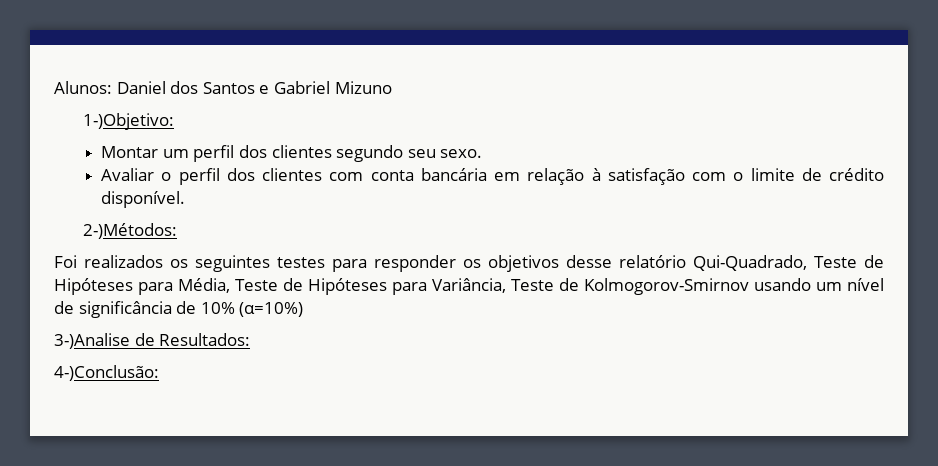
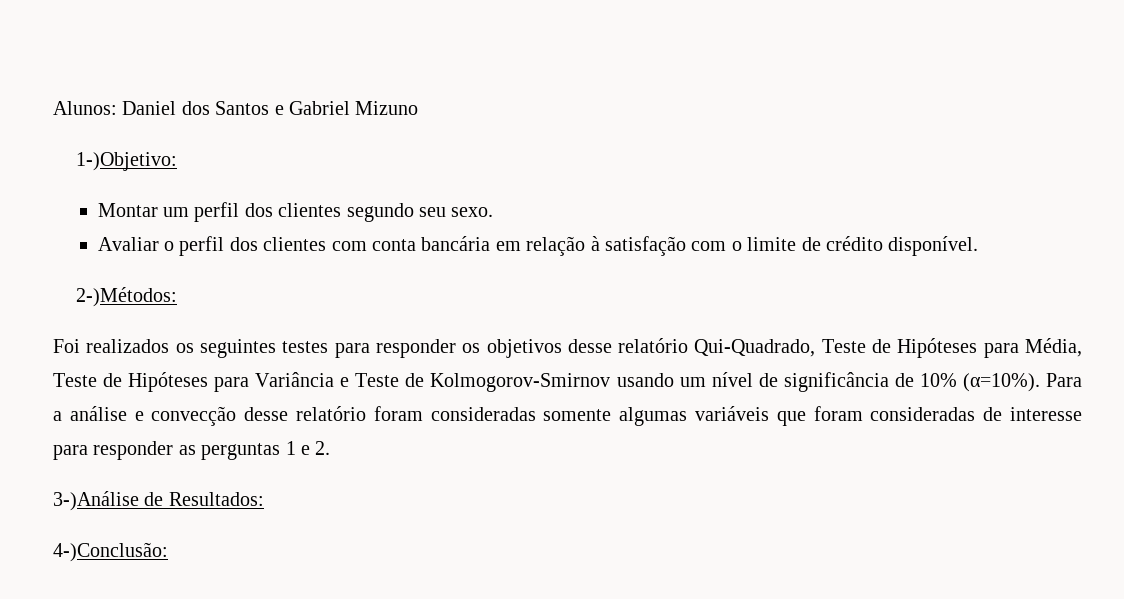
[432,278,507,293] Variância, -> [255,372,350,387] Variância e
[239,302,304,317] [54,333,130,349] (α=10%) // 3-)Analise -> [962,373,1082,392] [53,406,1082,426] [53,441,331,460] [53,491,139,511] (α=10%). Para a análise e convecção desse relatório foram consideradas somente algumas variáveis que foram consideradas de interesse para responder as perguntas 1 e 2. // 3-)Análise

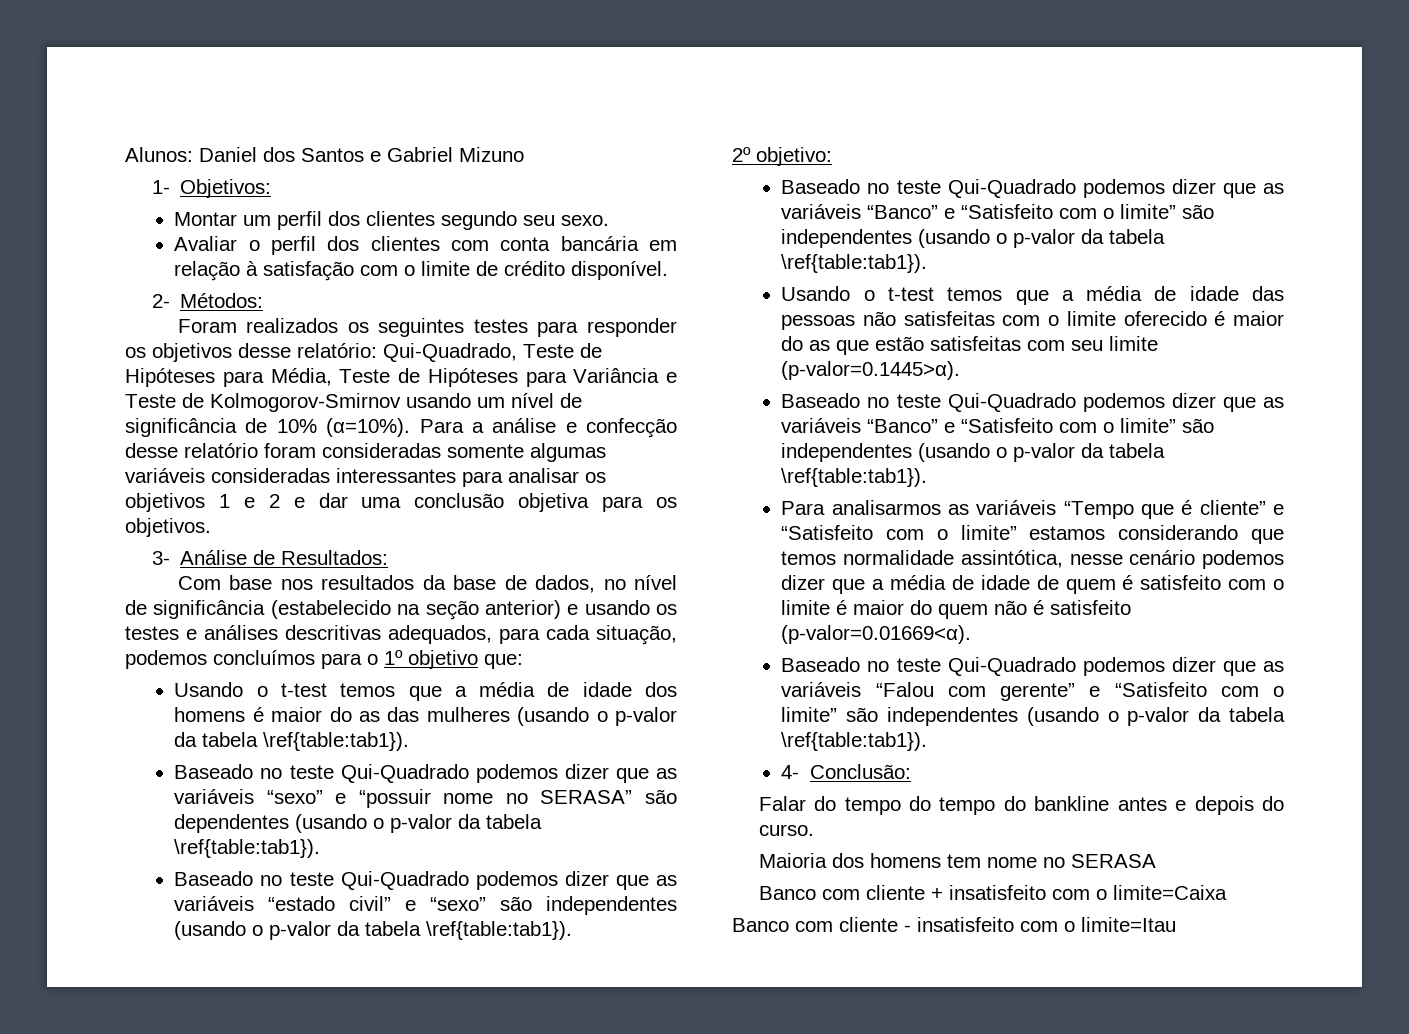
[75,152,177,171] 1-)Objetivo: -> [151,179,272,198] 1- Objetivos:
[75,287,177,307] [53,339,80,353] 2-)Métodos: // Foi -> [151,293,264,308] [177,319,237,333] 2- Métodos: // Foram
[618,338,689,353] relatório -> [297,343,377,358] relatório:
[151,406,237,426] convecção -> [586,418,677,438] confecção
[776,406,1082,426] [53,441,331,460] [53,491,264,511] [53,542,168,562] que foram consideradas de interesse para responder as perguntas 1 e 2. // 3-)Análise de Resultados: // 4-)Conclusão: -> [211,468,606,487] [125,493,677,512] [125,518,211,537] [151,550,389,565] [177,575,678,593] [125,600,677,620] [125,625,677,645] [125,650,523,669] [174,682,678,701] [174,707,677,726] [174,732,410,751] [174,764,677,783] [174,789,677,808] [174,814,543,833] [174,839,321,858] [174,871,677,890] [174,896,677,915] [174,921,573,940] [732,147,832,166] [781,179,1284,198] [781,204,1215,219] [781,229,1166,248] [781,254,928,273] [781,286,1284,305] [781,311,1284,330] [781,336,1159,355] [781,361,961,380] [781,393,1284,412] [781,418,1215,433] [781,443,1166,462] [781,468,928,487] [781,500,1284,519] [781,525,1284,544] [781,550,1284,569] [781,575,1284,594] [781,600,1132,619] [781,625,972,644] [781,657,1284,676] [781,682,1284,701] [781,707,1285,726] [781,732,928,751] [781,764,911,779] [758,796,1284,815] [758,824,814,836] [758,853,1156,868] [758,885,1227,900] [732,917,1176,932] consideradas interessantes para analisar os objetivos 1 e 2 e dar uma conclusão objetiva para os objetivos. // 3- Análise de Resultados: // Com base nos resultados da base de dados, no nível de significância (estabelecido na seção anterior) e usando os testes e análises descritivas adequados, para cada situação, podemos concluímos para o 1º objetivo que: // Usando o t-test temos que a média de idade dos homens é maior do as das mulheres (usando o p-valor da tabela \ref{table:tab1}). // Baseado no teste Qui-Quadrado podemos dizer que as variáveis “sexo” e “possuir nome no SERASA” são dependentes (usando o p-valor da tabela \ref{table:tab1}). // Baseado no teste Qui-Quadrado podemos dizer que as variáveis “estado civil” e “sexo” são independentes (usando o p-valor da tabela \ref{table:tab1}). // 2º objetivo: // Baseado no teste Qui-Quadrado podemos dizer que as variáveis “Banco” e “Satisfeito com o limite” são independentes (usando o p-valor da tabela \ref{table:tab1}). // Usando o t-test temos que a média de idade das pessoas não satisfeitas com o limite oferecido é maior do as que estão satisfeitas com seu limite (p-valor=0.1445>α). // Baseado no teste Qui-Quadrado podemos dizer que as variáveis “Banco” e “Satisfeito com o limite” são independentes (usando o p-valor da tabela \ref{table:tab1}). // Para analisarmos as variáveis “Tempo que é cliente” e “Satisfeito com o limite” estamos considerando que temos normalidade assintótica, nesse cenário podemos dizer que a média de idade de quem é satisfeito com o limite é maior do quem não é satisfeito (p-valor=0.01669<α). // Baseado no teste Qui-Quadrado podemos dizer que as variáveis “Falou com gerente” e “Satisfeito com o limite” são independentes (usando o p-valor da tabela \ref{table:tab1}). // 4- Conclusão: // Falar do tempo do tempo do bankline antes e depois do curso. // Maioria dos homens tem nome no SERASA // Banco com cliente + insatisfeito com o limite=Caixa // Banco com cliente - insatisfeito com o limite=Itau

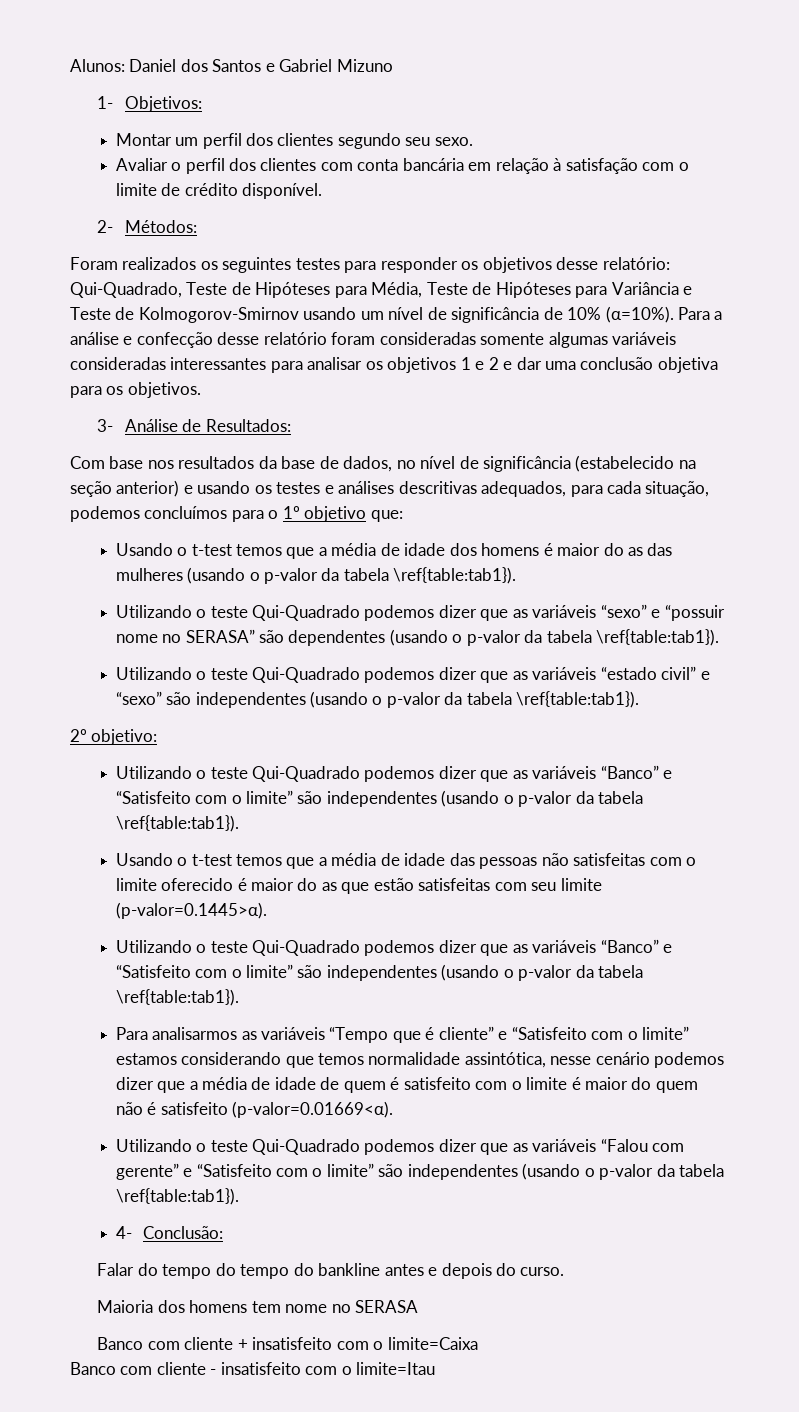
[174,764,283,779] Baseado no -> [115,605,207,618] Utilizando o
[174,871,283,886] Baseado no -> [115,667,207,680] Utilizando o
[781,179,890,194] Baseado no -> [115,766,207,779] Utilizando o
[781,393,890,408] Baseado no -> [115,940,207,953] Utilizando o
[781,657,890,672] Baseado no -> [115,1139,207,1152] Utilizando o

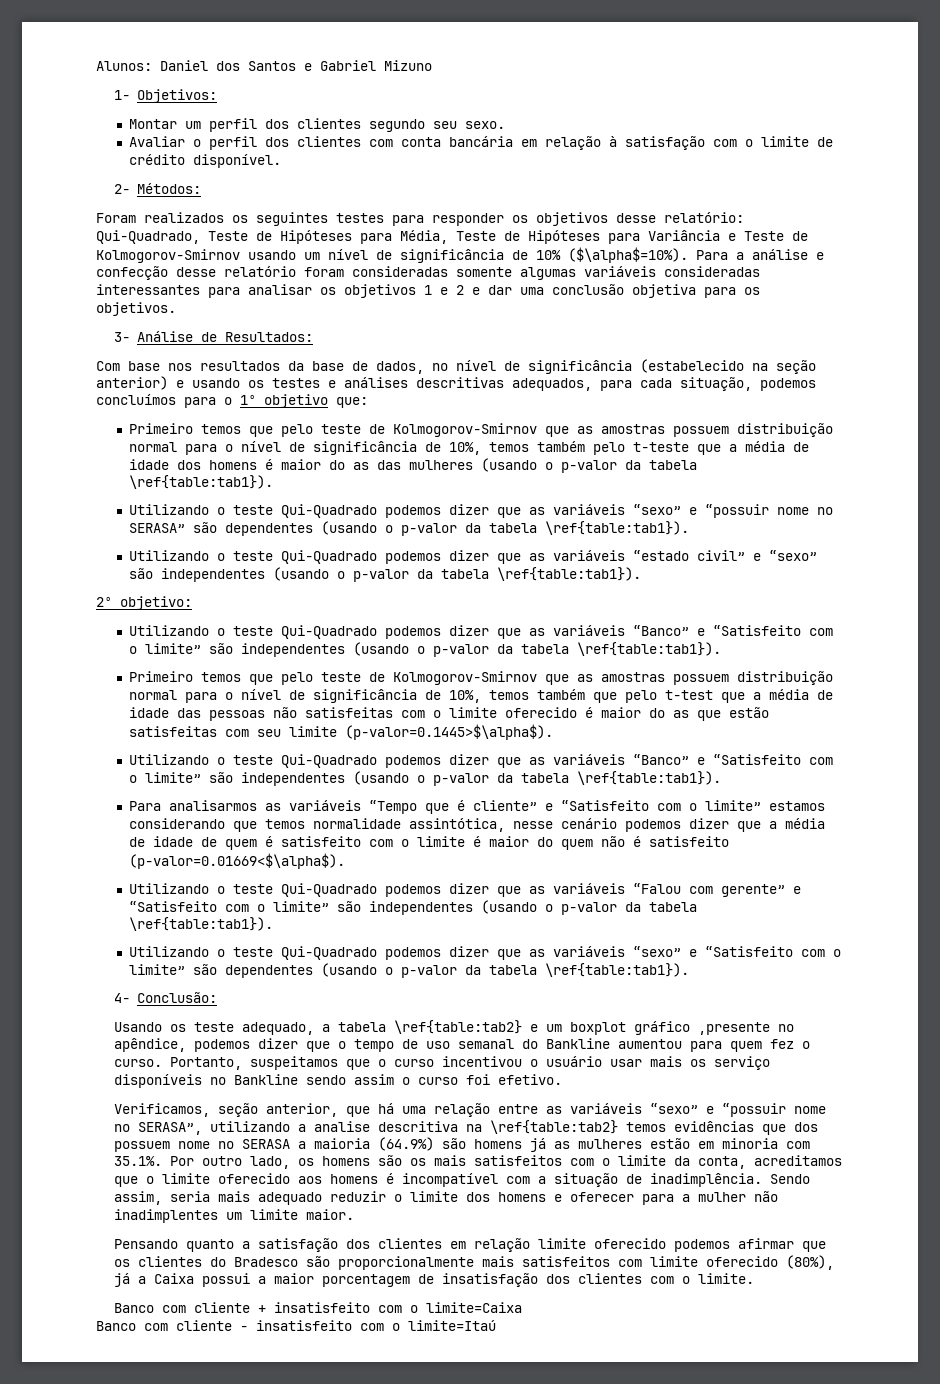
[605,306,674,323] (α=10%). -> [568,247,688,263] ($\alpha$=10%).
[115,543,282,556] Usando o t-test temos -> [128,423,833,437] [128,441,689,455] Primeiro temos que pelo teste de Kolmogorov-Smirnov que as amostras possuem distribuição normal para o nível de significância de 10%, temos também pelo t-teste
[115,853,282,866] Usando o t-test temos -> [128,671,833,685] [128,689,713,703] Primeiro temos que pelo teste de Kolmogorov-Smirnov que as amostras possuem distribuição normal para o nível de significância de 10%, temos também que pelo t-test
[115,902,267,919] (p-valor=0.1445>α). -> [344,724,553,740] (p-valor=0.1445>$\alpha$).
[231,1101,393,1118] (p-valor=0.01669<α). -> [128,853,345,869] (p-valor=0.01669<$\alpha$).
[115,1226,224,1239] [97,1263,565,1279] [97,1300,419,1313] 4- Conclusão: // Falar do tempo do tempo do bankline antes e depois do curso. // Maioria dos homens tem nome no SERASA -> [128,946,841,960] [128,963,689,978] [114,992,217,1003] [114,1020,795,1035] [114,1038,811,1052] [114,1056,771,1070] [114,1074,563,1088] [114,1103,827,1117] [114,1120,819,1135] [114,1137,811,1152] [114,1155,843,1169] [114,1173,811,1187] [114,1191,779,1205] [114,1209,355,1223] [114,1238,827,1252] [114,1255,835,1270] [114,1273,755,1287] Utilizando o teste Qui-Quadrado podemos dizer que as variáveis “sexo” e “Satisfeito com o limite” são dependentes (usando o p-valor da tabela \ref{table:tab1}). // 4- Conclusão: // Usando os teste adequado, a tabela \ref{table:tab2} e um boxplot gráfico ,presente no apêndice, podemos dizer que o tempo de uso semanal do Bankline aumentou para quem fez o curso. Portanto, suspeitamos que o curso incentivou o usuário usar mais os serviço disponíveis no Bankline sendo assim o curso foi efetivo. // Verificamos, seção anterior, que há uma relação entre as variáveis “sexo” e “possuir nome no SERASA”, utilizando a analise descritiva na \ref{table:tab2} temos evidências que dos possuem nome no SERASA a maioria (64.9%) são homens já as mulheres estão em minoria com 35.1%. Por outro lado, os homens são os mais satisfeitos com o limite da conta, acreditamos que o limite oferecido aos homens é incompatível com a situação de inadimplência. Sendo assim, seria mais adequado reduzir o limite dos homens e oferecer para a mulher não inadimplentes um limite maior. // Pensando quanto a satisfação dos clientes em relação limite oferecido podemos afirmar que os clientes do Bradesco são proporcionalmente mais satisfeitos com limite oferecido (80%), já a Caixa possui a maior porcentagem de insatisfação dos clientes com o limite.
[356,1362,436,1375] limite=Itau -> [408,1320,496,1331] limite=Itaú

